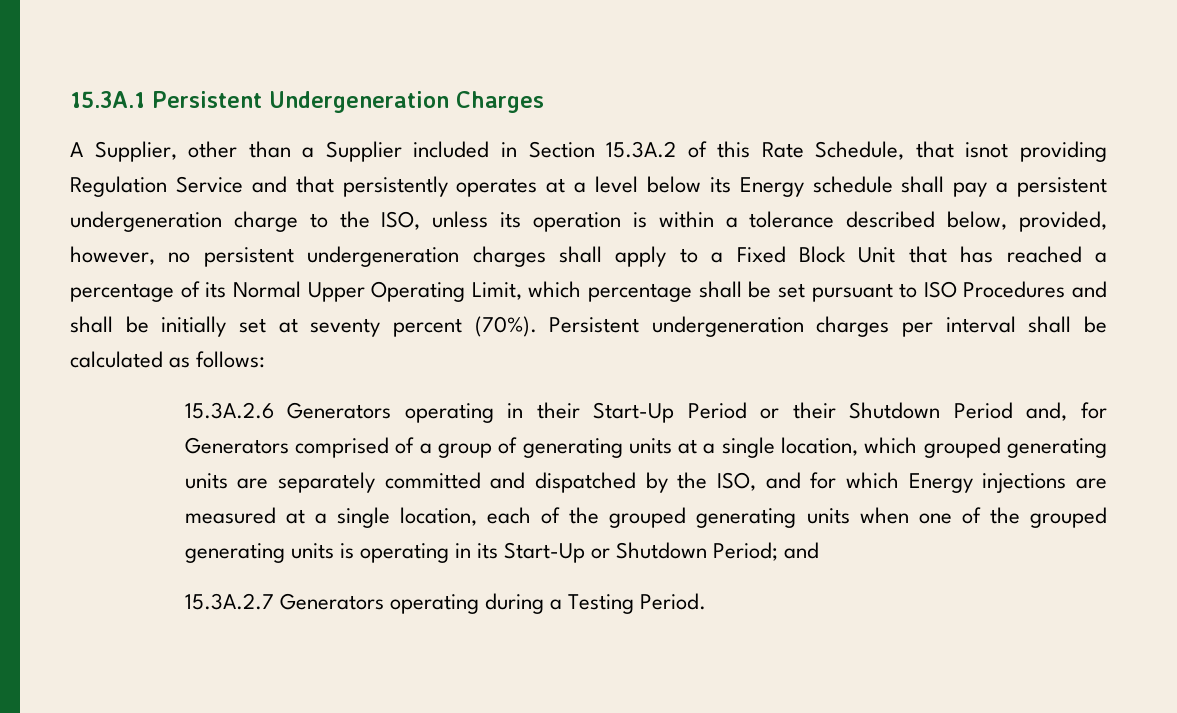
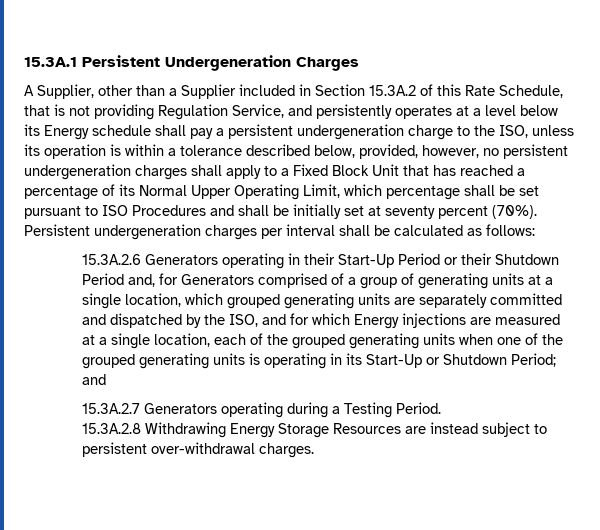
[965,141,1107,162] [70,176,334,197] isnot providing Regulation Service and that -> [54,104,312,120] is not providing Regulation Service, and
(707, 601) none -> [81,422,547,438] [81,442,314,458] // 15.3A.2.8 Withdrawing Energy Storage Resources are instead subject to persistent over-withdrawal charges.

